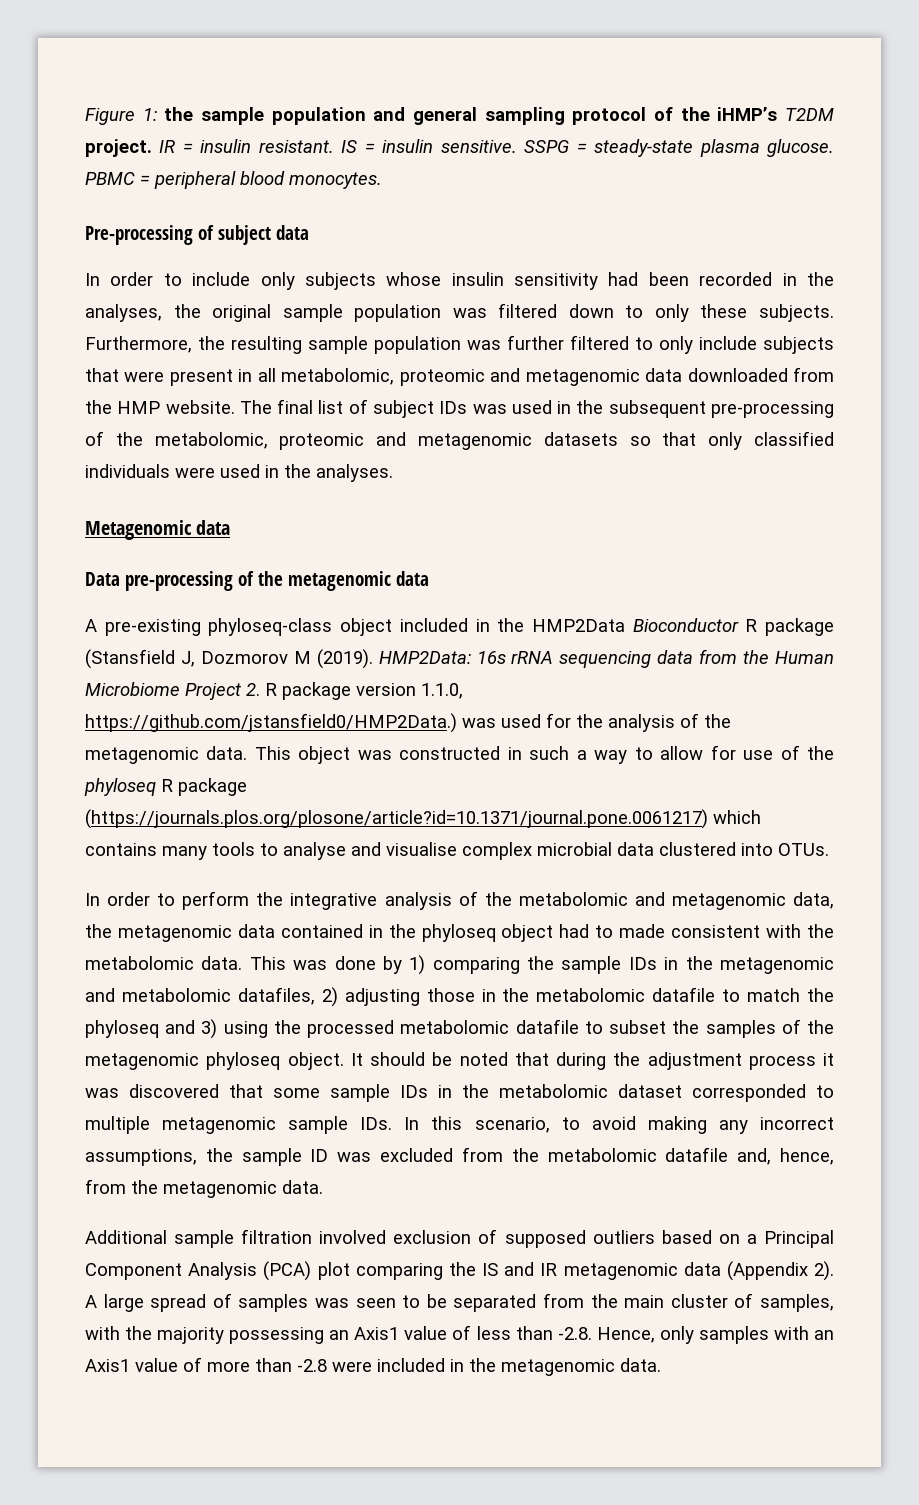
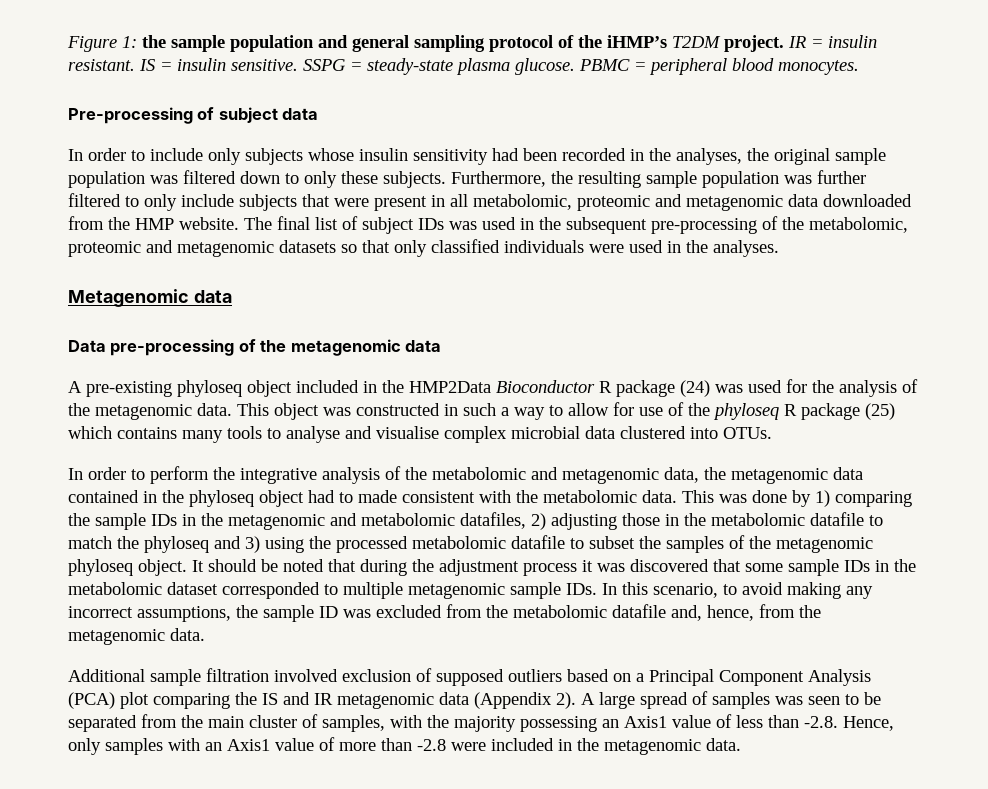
[208,618,333,636] phyloseq-class -> [177,380,242,397] phyloseq
[85,649,834,669] [85,682,463,700] [85,713,457,733] (Stansfield J, Dozmorov M (2019). HMP2Data: 16s rRNA sequencing data from the Human Microbiome Project 2. R package version 1.1.0, https://github.com/jstansfield0/HMP2Data.) -> [680,380,710,397] (24)
[85,809,708,829] (https://journals.plos.org/plosone/article?id=10.1371/journal.pone.0061217) -> [865,403,895,420] (25)

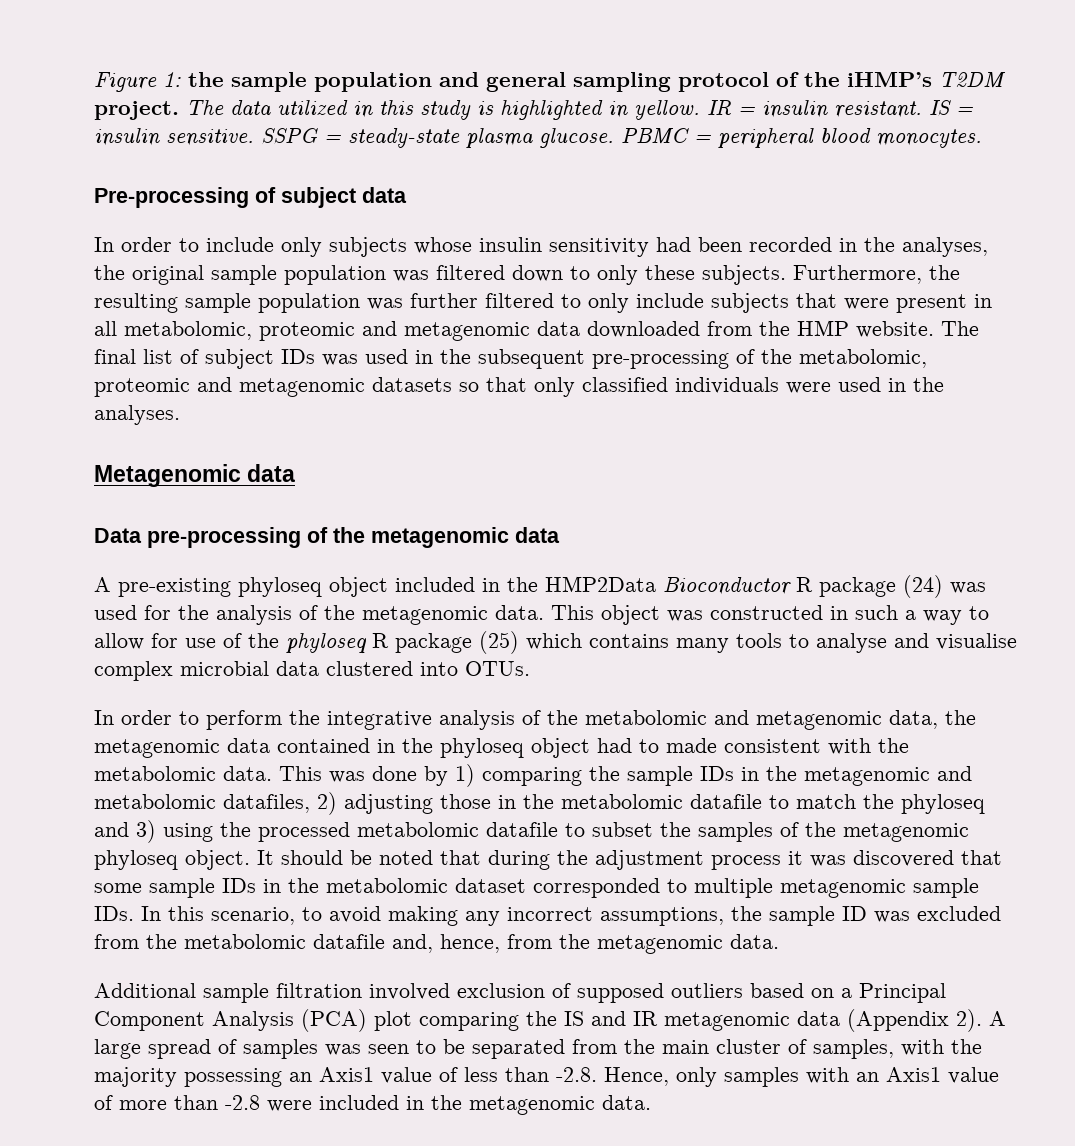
(784, 43) none -> [186,100,700,120] The data utilized in this study is highlighted in yellow.

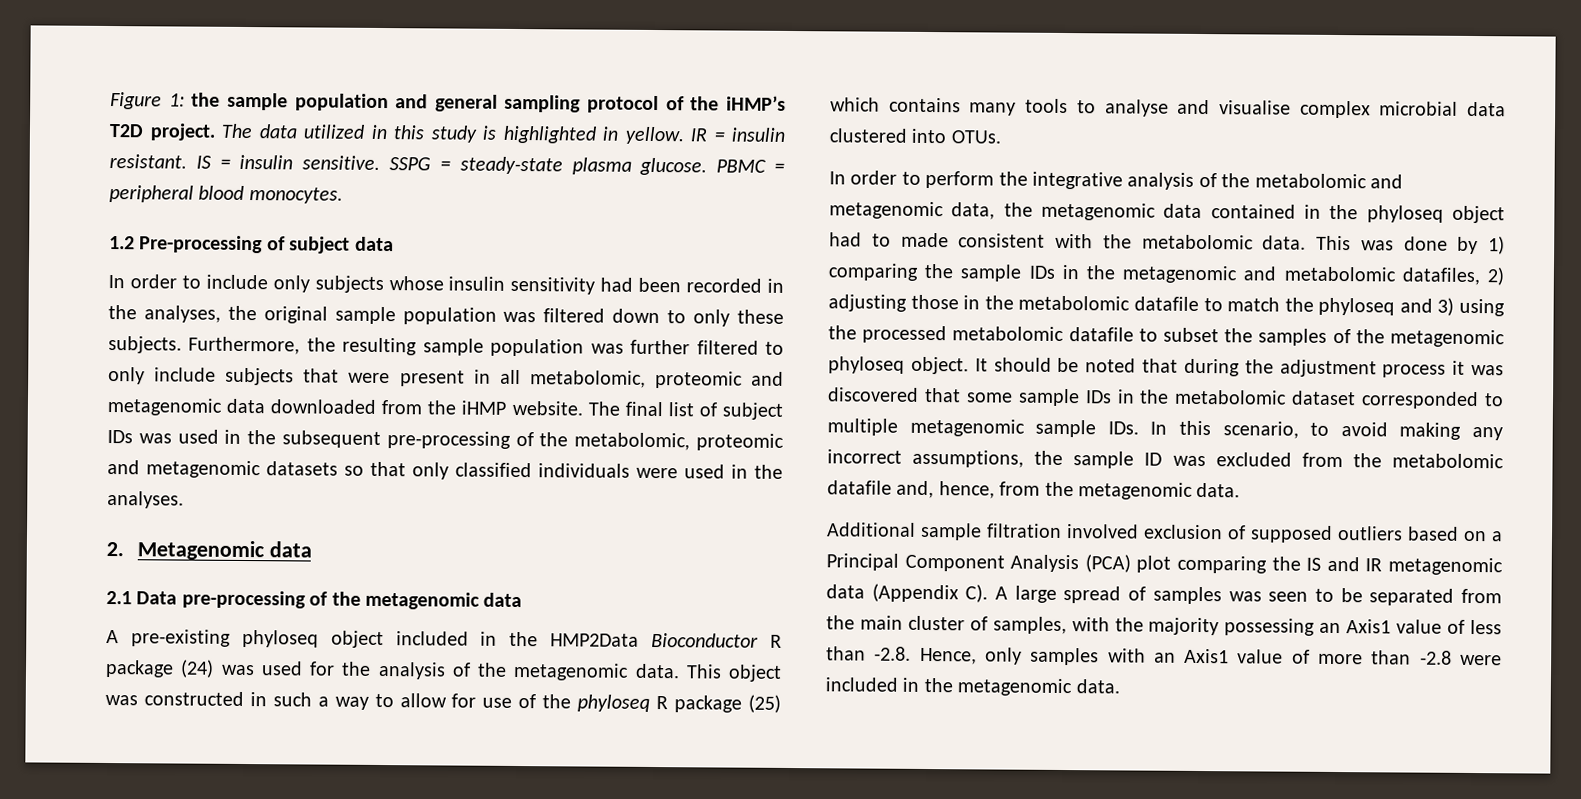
[939,72,1006,88] T2DM -> [109,124,144,138] T2D
(982, 138) none -> [109,236,135,250] 1.2
[797,320,849,336] HMP -> [461,400,507,415] iHMP
(180, 415) none -> [106,541,124,557] 2.
(296, 473) none -> [106,590,132,605] 2.1
[956,1009,982,1032] 2). -> [965,584,989,603] C).

